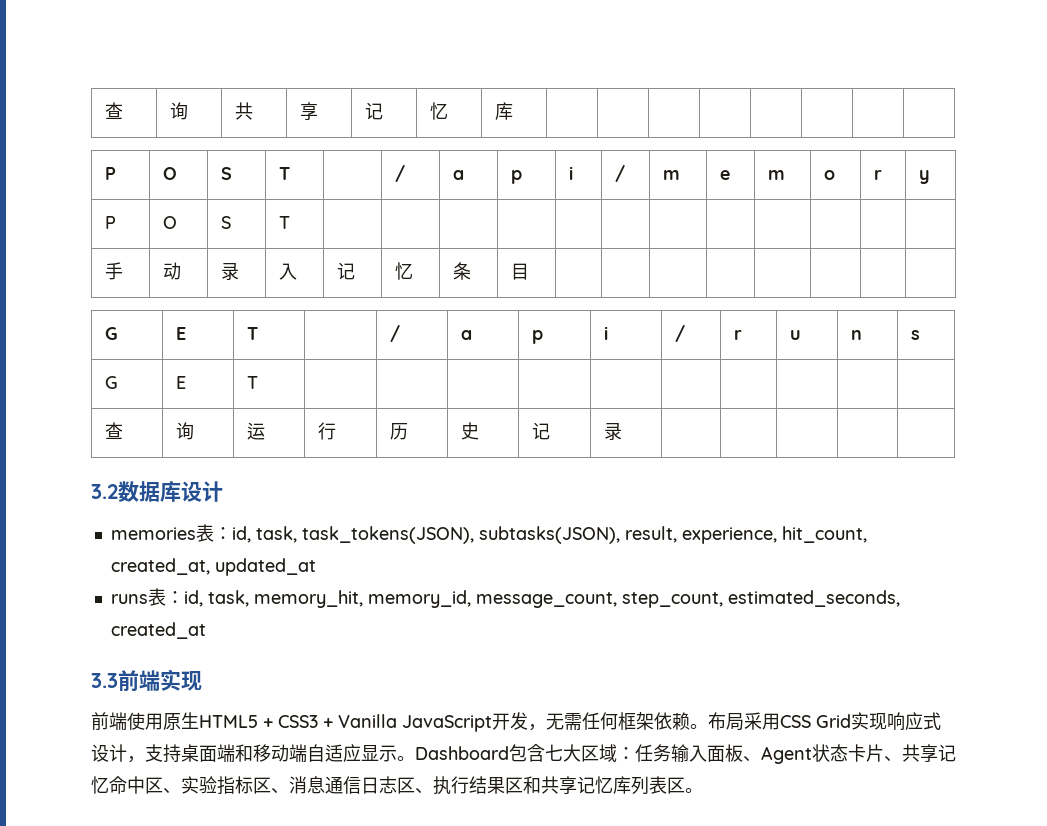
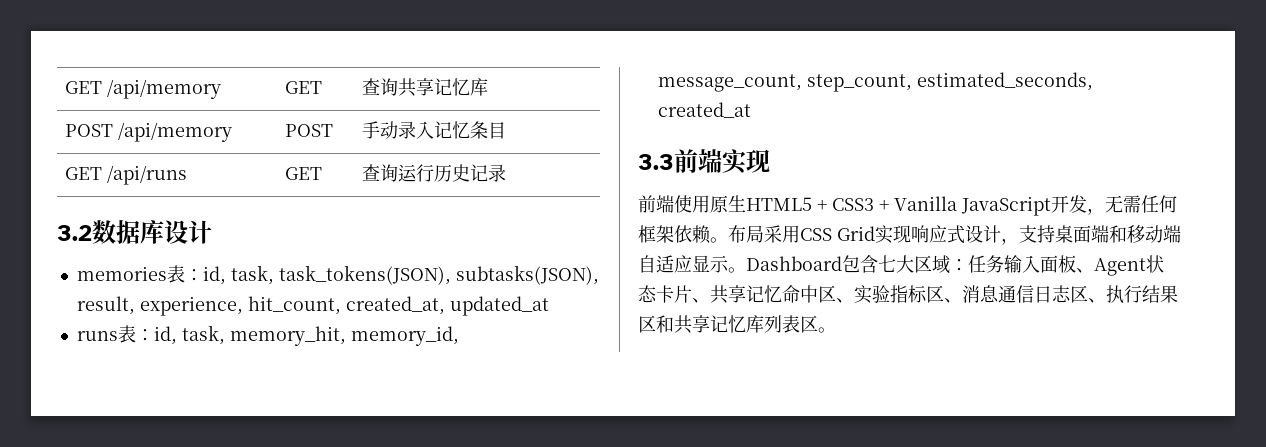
[104,102,123,119] [169,102,188,120] [234,102,253,120] [299,102,318,121] [364,102,383,120] [429,102,448,120] [494,102,513,120] [104,167,116,180] [162,167,177,180] [220,167,232,180] [278,167,290,180] [394,165,405,182] [452,170,464,180] [510,170,522,184] [568,166,573,180] [614,165,625,182] [662,170,680,180] [719,170,730,180] [767,170,785,180] [823,170,835,180] [873,170,882,180] [918,170,930,184] [104,216,116,229] [162,216,177,229] [220,216,231,229] [278,216,290,229] [104,262,123,280] [162,262,181,280] [220,262,239,280] [278,263,297,280] [336,262,355,280] [394,262,413,280] [452,262,471,280] [510,263,529,280] [104,327,118,340] [175,327,186,340] [246,327,258,340] [389,325,400,342] [460,330,472,340] [531,330,543,344] [603,326,608,340] [674,325,685,342] [733,330,742,340] [789,330,801,340] [850,330,862,340] [910,330,920,340] [104,376,118,389] [175,376,186,389] [246,376,258,389] [104,422,123,439] [175,422,194,440] [246,422,265,440] [317,422,336,440] [389,423,408,440] [460,422,479,440] [531,422,550,440] [603,422,622,440] 查 | 询 | 共 | 享 | 记 | 忆 | 库 | | | | | | | | // P | O | S | T | | / | a | p | i | / | m | e | m | o | r | y // P | O | S | T | | | | | | | | | | | | // 手 | 动 | 录 | 入 | 记 | 忆 | 条 | 目 | | | | | | | | // G | E | T | | / | a | p | i | / | r | u | n | s // G | E | T | | | | | | | | | | // 查 | 询 | 运 | 行 | 历 | 史 | 记 | 录 | | | | | -> [64,79,221,99] [284,81,322,94] [361,78,488,97] [64,122,232,142] [284,124,333,137] [361,121,506,139] [64,165,187,185] [284,167,322,180] [361,164,506,182] GET /api/memory | GET | 查询共享记忆库 // POST /api/memory | POST | 手动录入记忆条目 // GET /api/runs | GET | 查询运行历史记录

